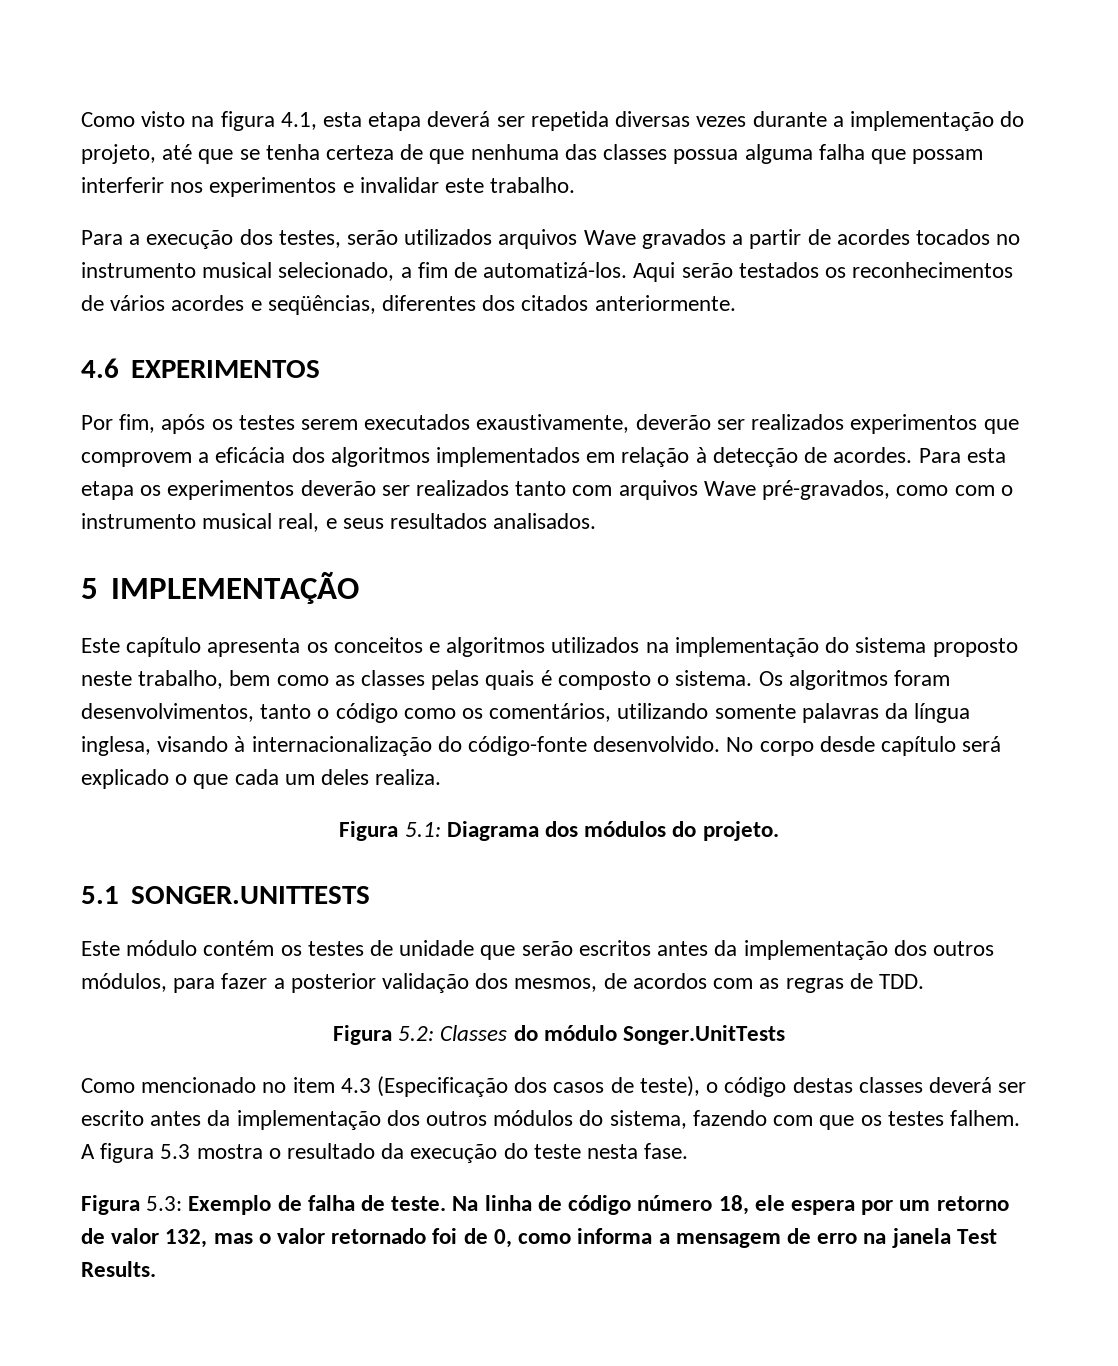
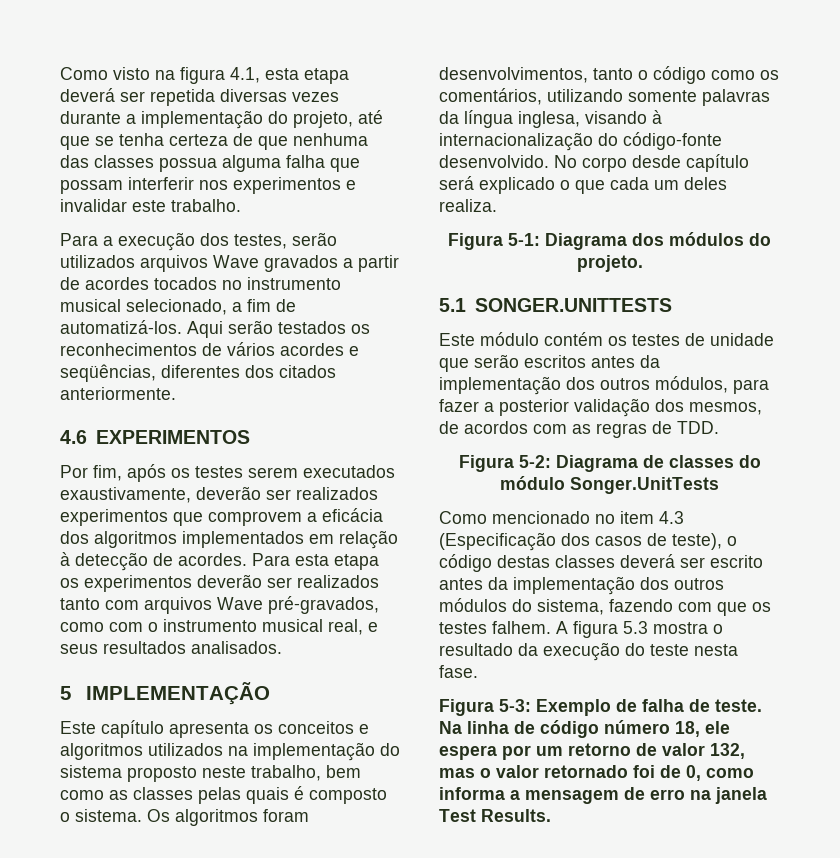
[404,822,441,837] 5.1: -> [508,233,540,246] 5-1:
[398,1025,508,1041] 5.2: Classes -> [518,455,734,472] 5-2: Diagrama de classes
[146,1196,183,1211] 5.3: -> [499,699,531,712] 5-3:

